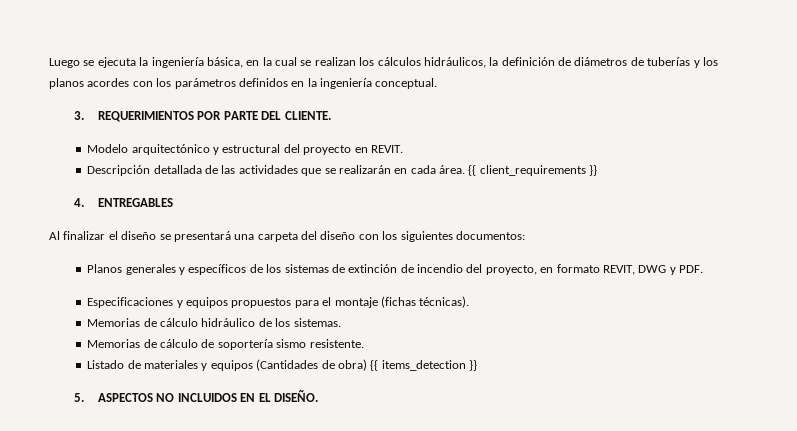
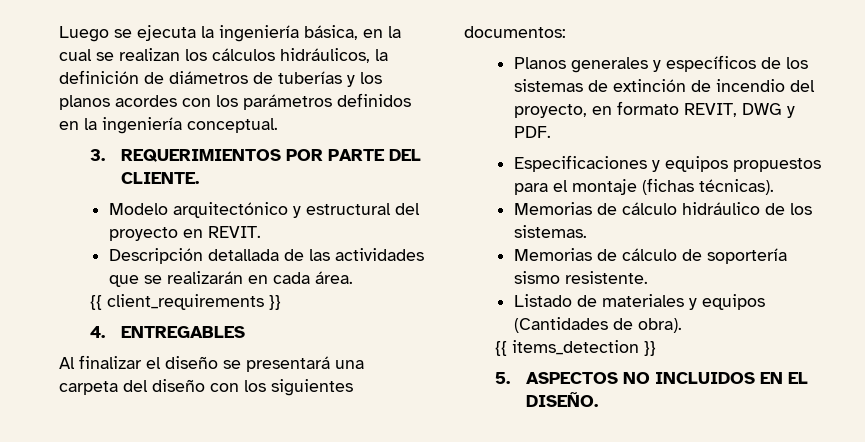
(466, 169) none -> (354, 277) //
[337,359,367,371] obra) -> [638,318,683,333] obra). //

